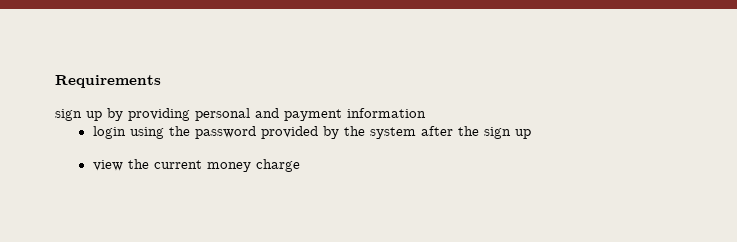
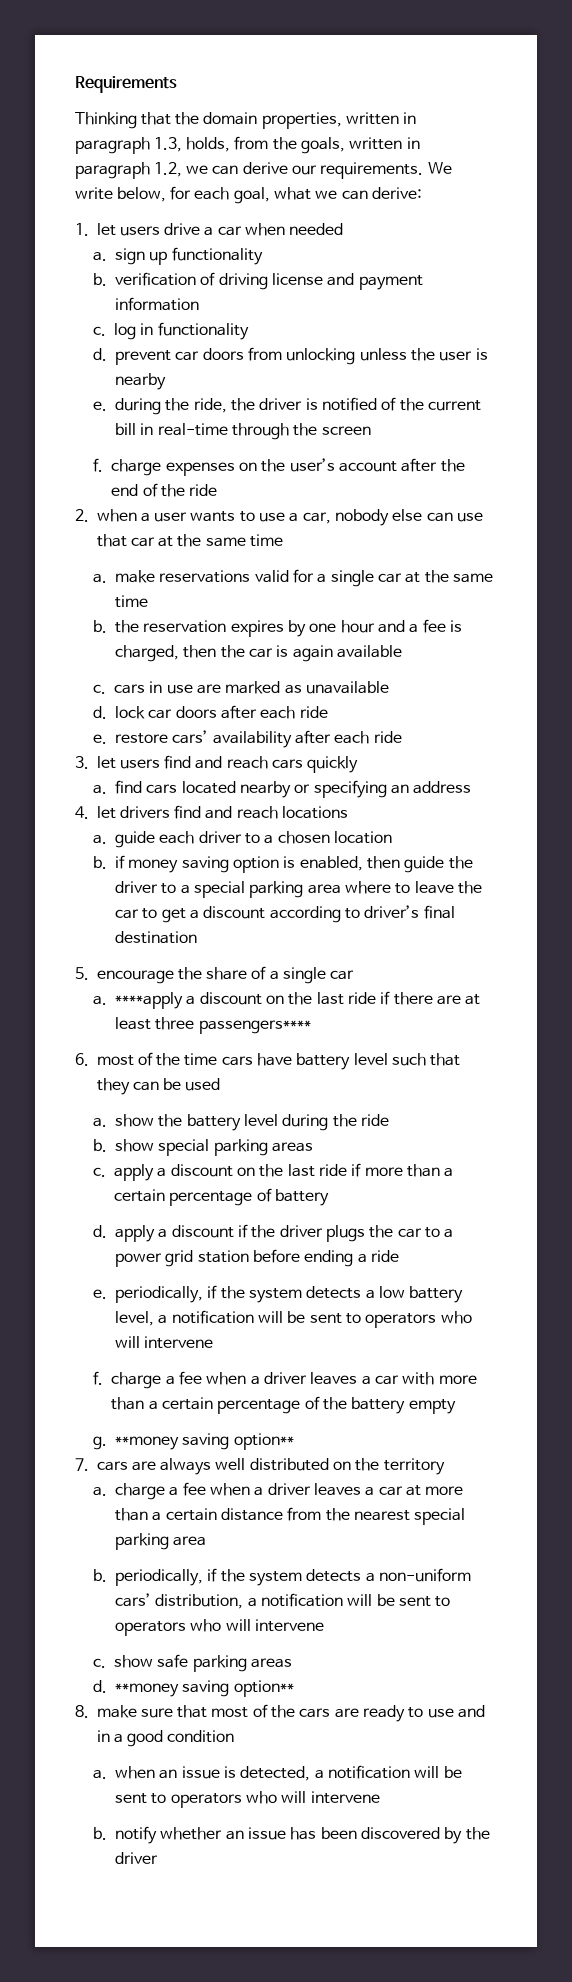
[54,108,426,121] [92,126,531,139] [92,159,300,172] sign up by providing personal and payment information // login using the password provided by the system after the sign up // view the current money charge -> [74,112,417,129] [74,136,420,154] [74,162,452,179] [74,186,423,204] [74,223,344,236] [92,247,263,265] [92,272,423,290] [114,297,199,311] [92,322,249,340] [92,347,488,365] [114,373,166,390] [92,397,481,415] [114,423,371,440] [92,458,465,476] [111,483,218,497] [74,509,484,526] [96,534,284,547] [92,569,493,587] [114,595,148,608] [92,619,462,637] [114,645,402,662] [92,681,389,694] [92,705,328,719] [92,730,402,748] [74,755,359,773] [92,780,472,798] [74,805,349,819] [92,831,392,848] [92,855,473,873] [114,881,482,898] [114,905,455,923] [114,931,197,944] [74,966,355,984] [92,991,481,1009] [114,1017,311,1034] [74,1052,461,1070] [96,1078,221,1095] [92,1114,389,1131] [92,1139,313,1156] [92,1163,454,1181] [113,1188,329,1206] [92,1224,454,1242] [114,1249,399,1267] [92,1285,464,1303] [114,1310,472,1328] [114,1336,214,1349] [92,1371,477,1389] [111,1396,456,1414] [92,1433,294,1450] [74,1458,445,1475] [92,1482,464,1500] [114,1507,466,1525] [114,1533,207,1550] [92,1568,471,1586] [114,1593,451,1609] [114,1619,324,1636] [92,1654,292,1672] [92,1680,294,1697] [74,1704,486,1722] [96,1730,235,1747] [92,1765,462,1781] [114,1791,380,1808] [92,1826,490,1844] [114,1852,158,1864] Thinking that the domain properties, written in paragraph 1.3, holds, from the goals, written in paragraph 1.2, we can derive our requirements. We write below, for each goal, what we can derive: // 1. let users drive a car when needed // a. sign up functionality // b. verification of driving license and payment information // c. log in functionality // d. prevent car doors from unlocking unless the user is nearby // e. during the ride, the driver is notified of the current bill in real-time through the screen // f. charge expenses on the user’s account after the end of the ride // 2. when a user wants to use a car, nobody else can use that car at the same time // a. make reservations valid for a single car at the same time // b. the reservation expires by one hour and a fee is charged, then the car is again available // c. cars in use are marked as unavailable // d. lock car doors after each ride // e. restore cars’ availability after each ride // 3. let users find and reach cars quickly // a. find cars located nearby or specifying an address // 4. let drivers find and reach locations // a. guide each driver to a chosen location // b. if money saving option is enabled, then guide the driver to a special parking area where to leave the car to get a discount according to driver’s final destination // 5. encourage the share of a single car // a. ****apply a discount on the last ride if there are at least three passengers**** // 6. most of the time cars have battery level such that they can be used // a. show the battery level during the ride // b. show special parking areas // c. apply a discount on the last ride if more than a certain percentage of battery // d. apply a discount if the driver plugs the car to a power grid station before ending a ride // e. periodically, if the system detects a low battery level, a notification will be sent to operators who will intervene // f. charge a fee when a driver leaves a car with more than a certain percentage of the battery empty // g. **money saving option** // 7. cars are always well distributed on the territory // a. charge a fee when a driver leaves a car at more than a certain distance from the nearest special parking area // b. periodically, if the system detects a non-uniform cars’ distribution, a notification will be sent to operators who will intervene // c. show safe parking areas // d. **money saving option** // 8. make sure that most of the cars are ready to use and in a good condition // a. when an issue is detected, a notification will be sent to operators who will intervene // b. notify whether an issue has been discovered by the driver

